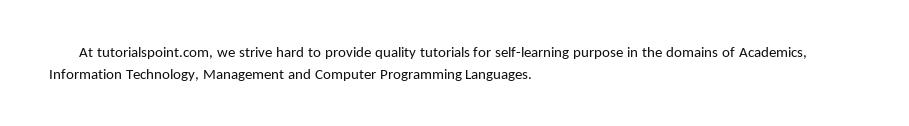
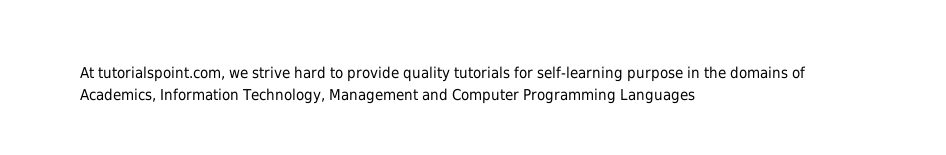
[465,70,533,81] Languages. -> [619,89,695,104] Languages

